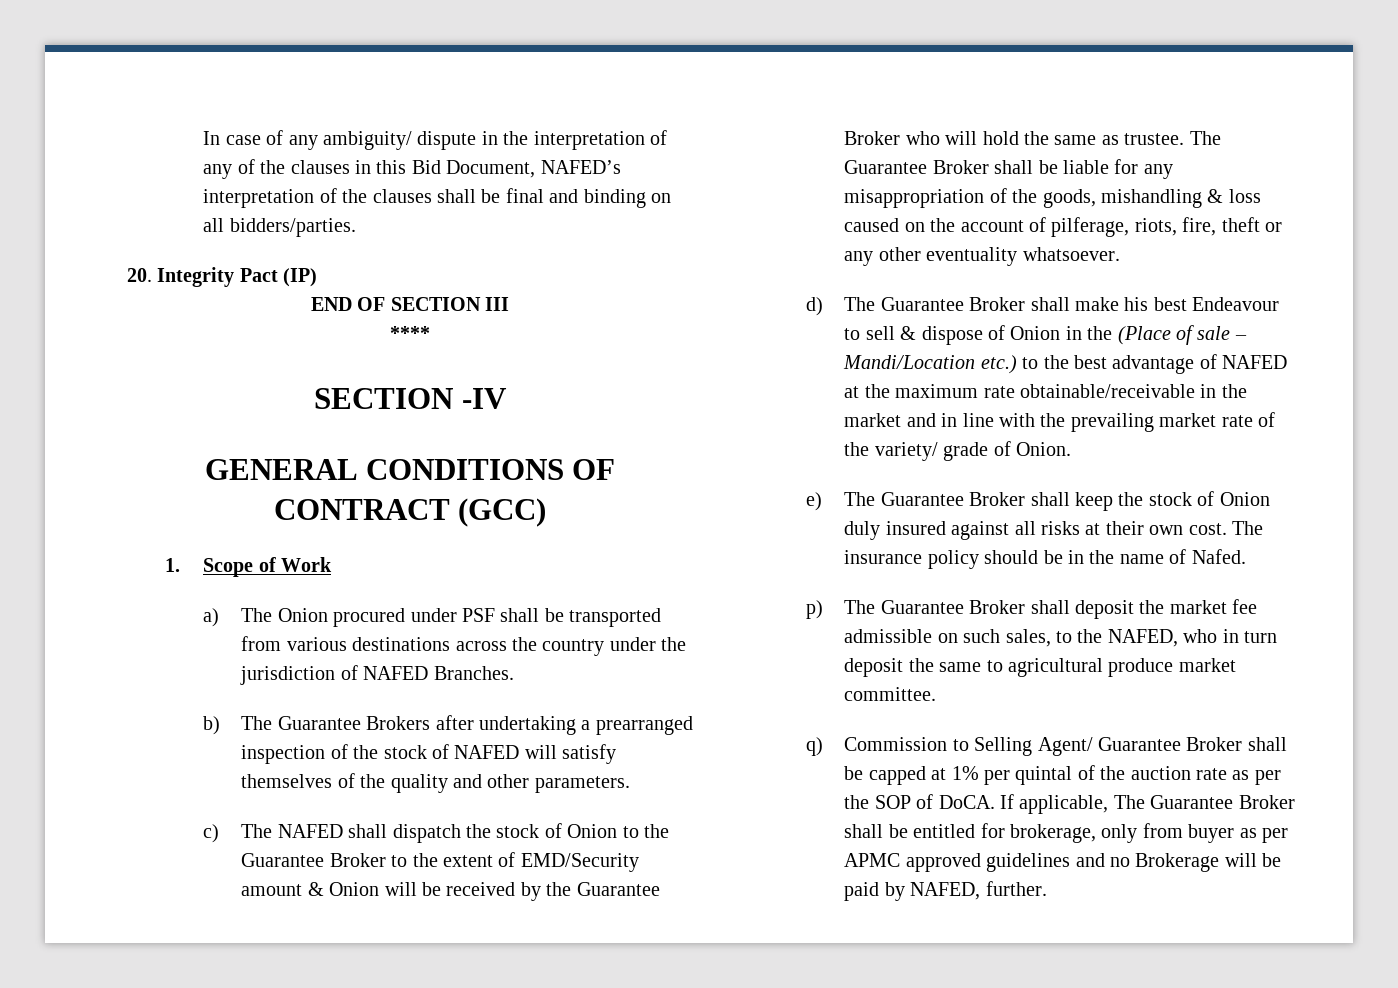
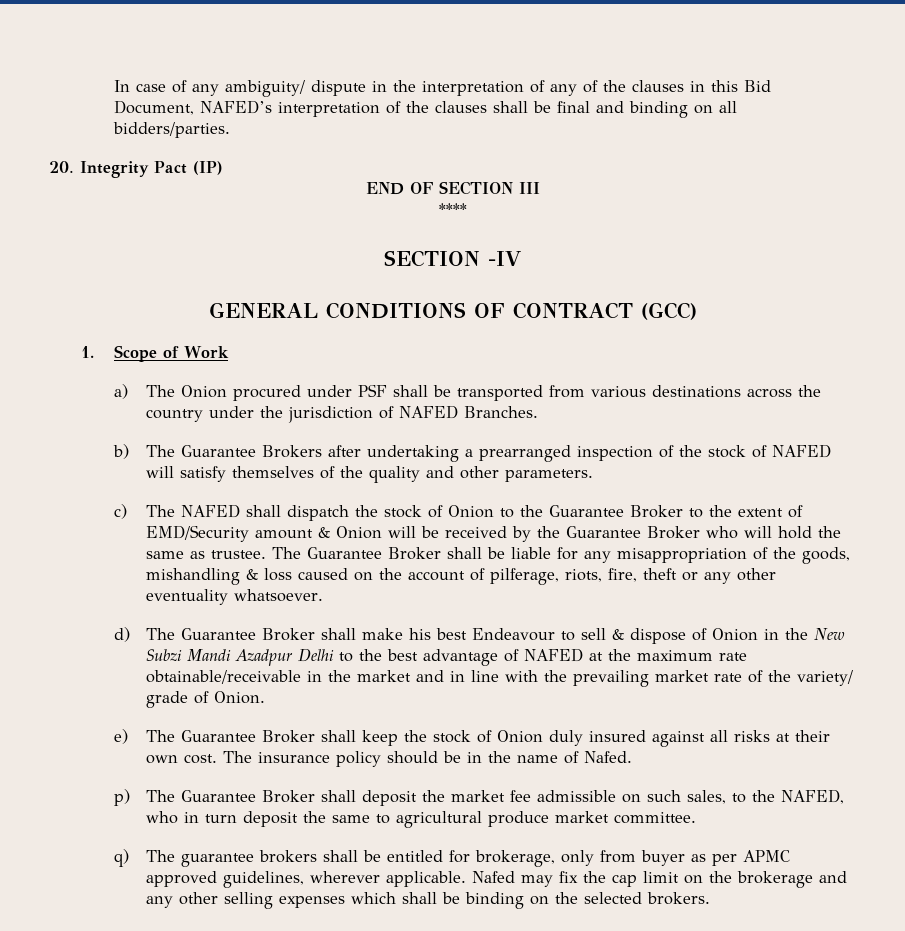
[1117,325,1247,345] [843,355,1017,374] (Place of sale – Mandi/Location etc.) -> [814,628,846,640] [146,648,335,666] New Subzi Mandi Azadpur Delhi
[844,737,1287,756] [844,765,1281,785] [844,794,1295,814] Commission to Selling Agent/ Guarantee Broker shall be capped at 1% per quintal of the auction rate as per the SOP of DoCA. If applicable, The Guarantee Broker -> [146,850,318,867] The guarantee brokers
[986,853,1282,872] [844,881,1047,901] guidelines and no Brokerage will be paid by NAFED, further. -> [223,871,848,888] [146,892,711,909] guidelines, wherever applicable. Nafed may fix the cap limit on the brokerage and any other selling expenses which shall be binding on the selected brokers.

